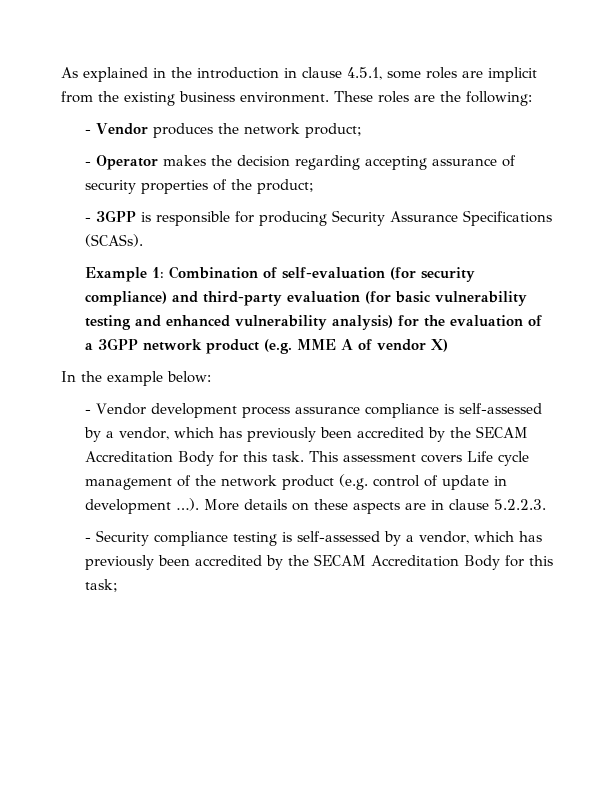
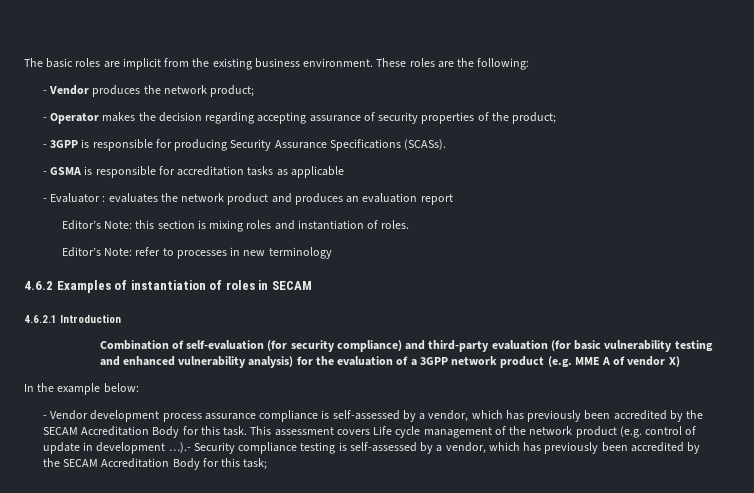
[61,67,421,82] As explained in the introduction in clause 4.5.1, some -> [24,58,74,68] The basic
[85,267,165,282] Example 1: -> [42,166,344,178] [42,193,453,205] [61,220,410,232] [61,247,332,259] [24,280,312,293] [24,314,121,323] - GSMA is responsible for accreditation tasks as applicable // - Evaluator : evaluates the network product and produces an evaluation report // Editor’s Note: this section is mixing roles and instantiation of roles. // Editor’s Note: refer to processes in new terminology // 4.6.2 Examples of instantiation of roles in SECAM // 4.6.2.1 Introduction //
[176,498,547,514] [85,537,92,542] …). More details on these aspects are in clause 5.2.2.3. // - -> [168,442,191,453] …).-

